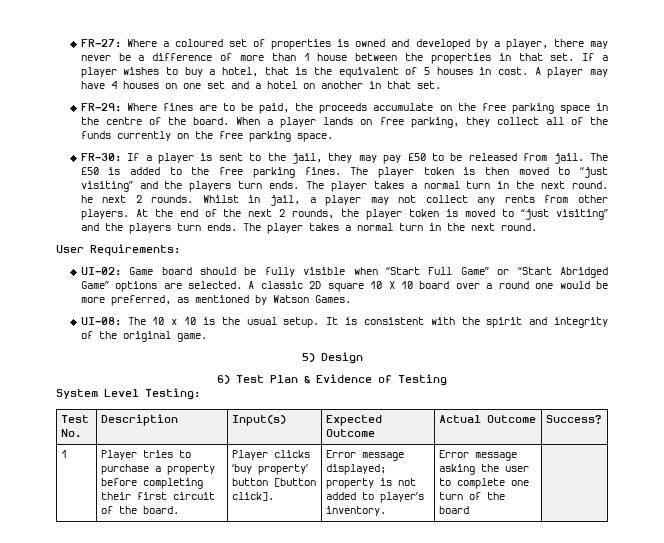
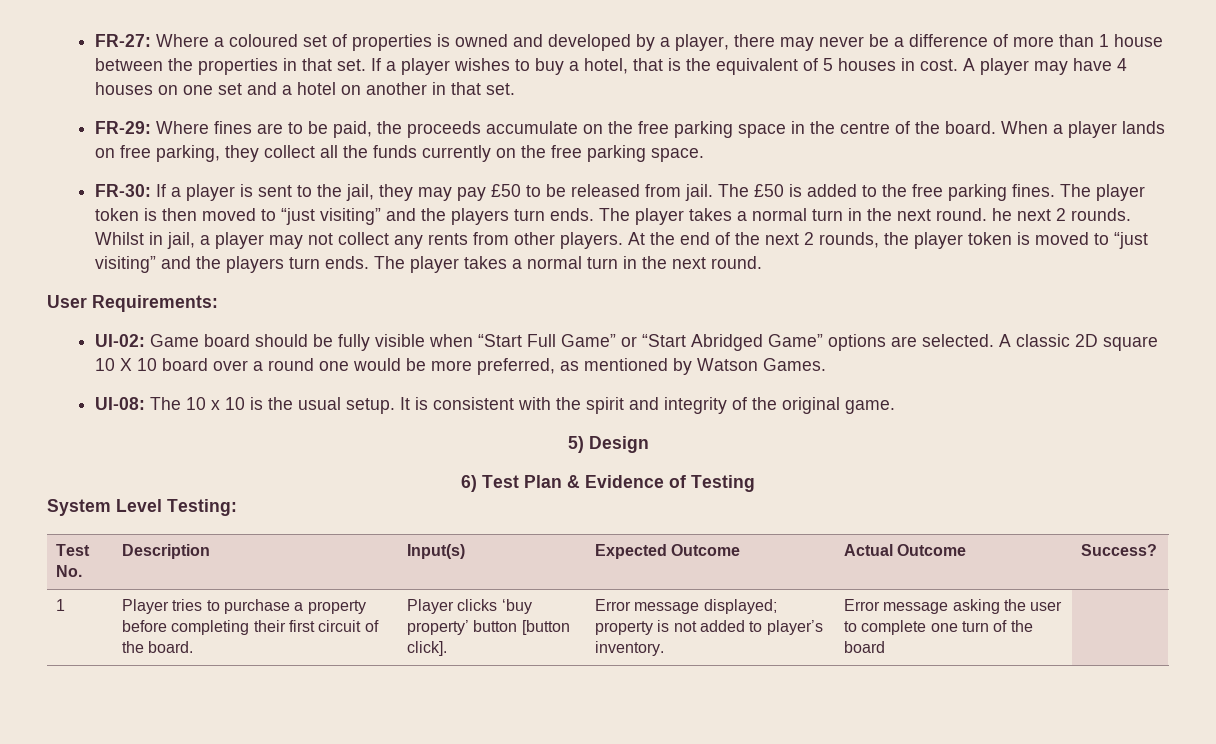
[570,117,583,125] of -> (338, 151) none

